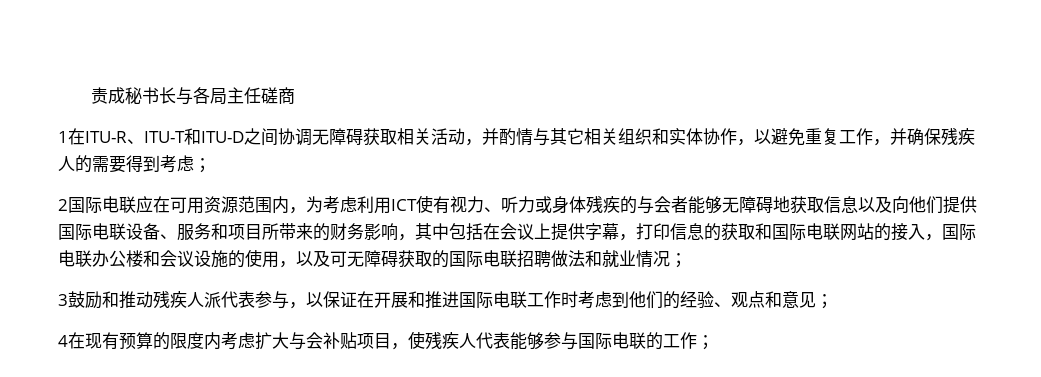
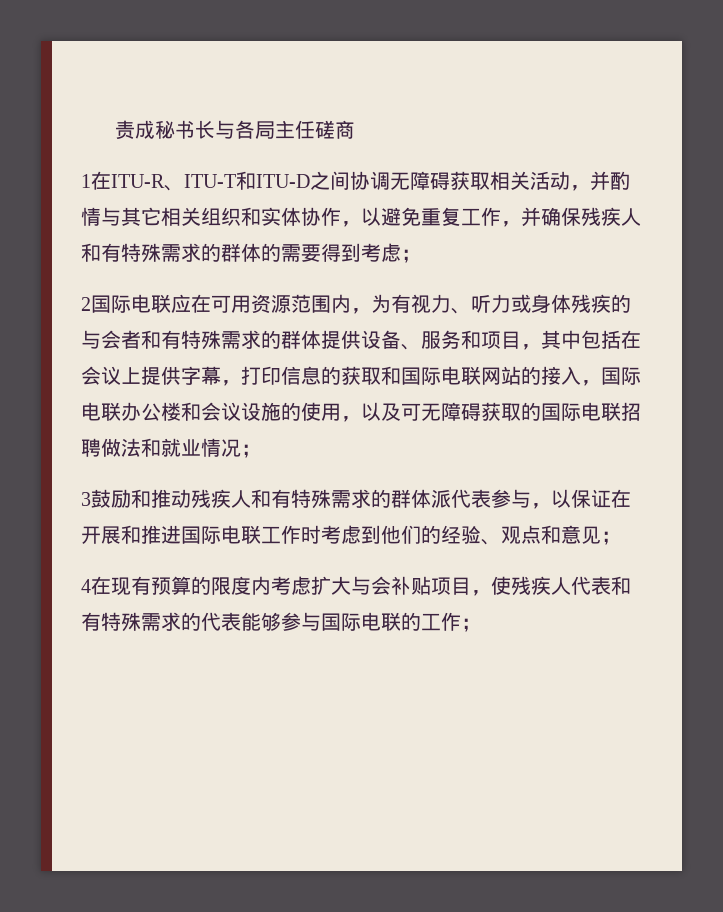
(75, 163) none -> [81,243,261,263] 和有特殊需求的群体
[323,195,433,214] 考虑利用ICT使 -> (391, 303) none
[688,196,977,214] [58,223,398,241] 能够无障碍地获取信息以及向他们提供国际电联设备、服务和项目所带来的财务影响 -> [141,330,521,350] 和有特殊需求的群体提供设备、服务和项目
(204, 299) none -> [251,489,431,509] 和有特殊需求的群体
(510, 340) none -> [611,576,631,595] [81,612,241,632] 和有特殊需求的代表

